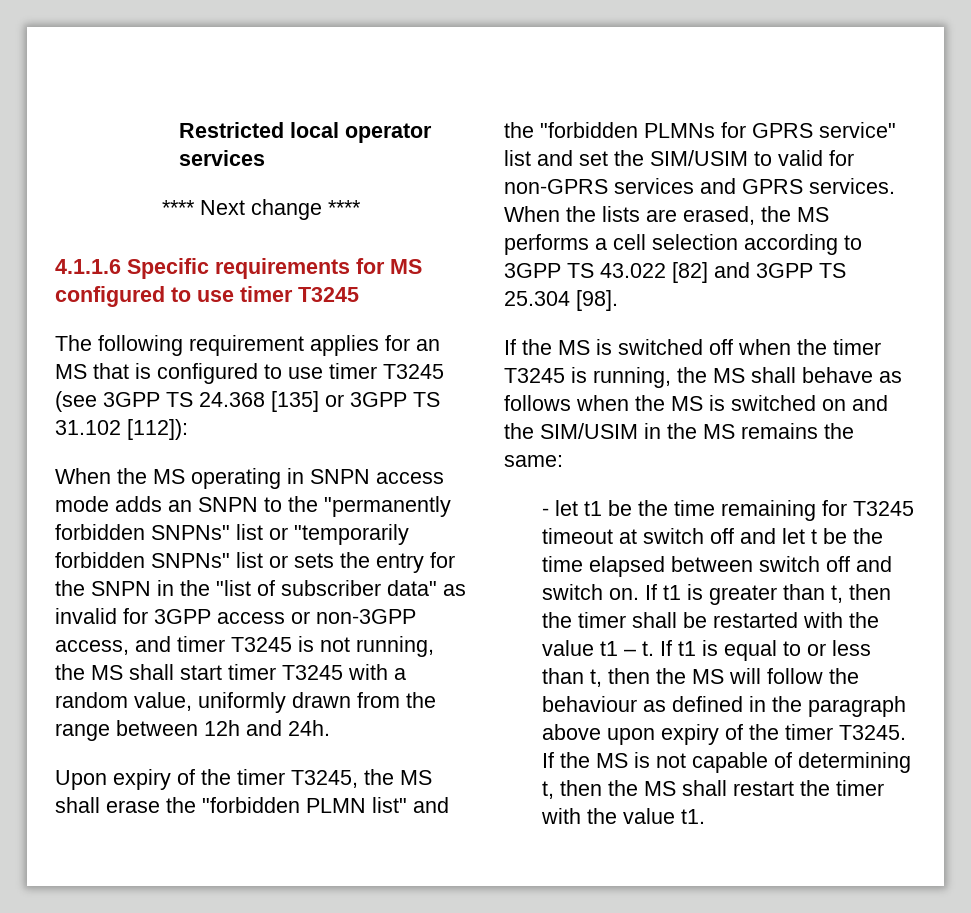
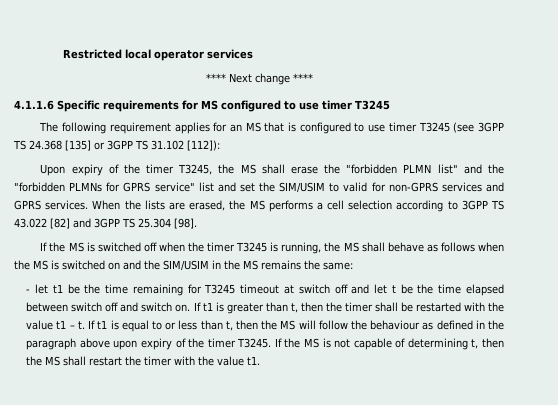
[55,468,444,489] [55,496,451,517] [55,524,409,545] [55,552,455,573] [55,580,466,596] [55,608,416,624] [55,636,434,657] [55,664,406,680] [55,692,436,713] [55,720,330,741] // When the MS operating in SNPN access mode adds an SNPN to the "permanently forbidden SNPNs" list or "temporarily forbidden SNPNs" list or sets the entry for the SNPN in the "list of subscriber data" as invalid for 3GPP access or non-3GPP access, and timer T3245 is not running, the MS shall start timer T3245 with a random value, uniformly drawn from the range between 12h and 24h. -> (220, 145) none

